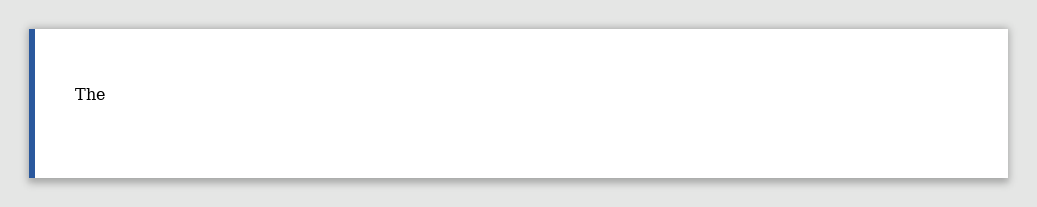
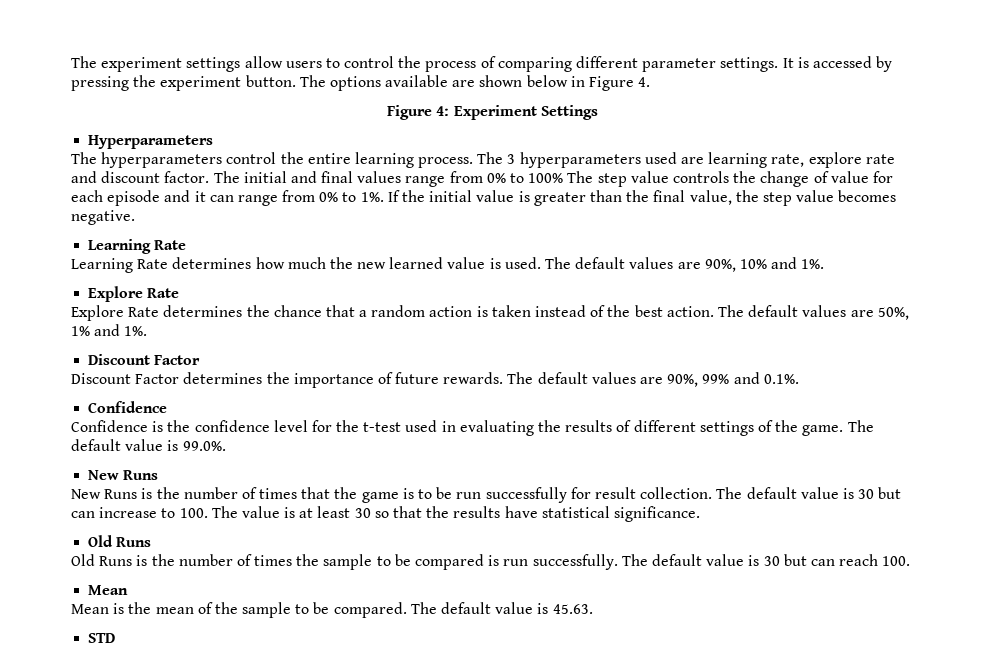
[75,88,105,100] The -> [71,56,893,72] [71,75,651,91] [387,105,598,120] [88,135,214,149] [71,152,895,168] [71,171,893,187] [71,190,897,206] [71,210,135,225] [88,239,187,254] [71,257,825,273] [88,286,180,302] [71,305,909,321] [71,324,148,336] [88,354,201,365] [71,372,799,388] [88,401,168,413] [71,420,874,436] [71,439,226,451] [88,470,159,480] [71,487,902,503] [71,506,700,522] [88,535,152,547] [71,554,911,570] [88,585,129,595] [71,602,593,618] [88,633,116,643] The experiment settings allow users to control the process of comparing different parameter settings. It is accessed by pressing the experiment button. The options available are shown below in Figure 4. // Figure 4: Experiment Settings // Hyperparameters // The hyperparameters control the entire learning process. The 3 hyperparameters used are learning rate, explore rate and discount factor. The initial and final values range from 0% to 100% The step value controls the change of value for each episode and it can range from 0% to 1%. If the initial value is greater than the final value, the step value becomes negative. // Learning Rate // Learning Rate determines how much the new learned value is used. The default values are 90%, 10% and 1%. // Explore Rate // Explore Rate determines the chance that a random action is taken instead of the best action. The default values are 50%, 1% and 1%. // Discount Factor // Discount Factor determines the importance of future rewards. The default values are 90%, 99% and 0.1%. // Confidence // Confidence is the confidence level for the t-test used in evaluating the results of different settings of the game. The default value is 99.0%. // New Runs // New Runs is the number of times that the game is to be run successfully for result collection. The default value is 30 but can increase to 100. The value is at least 30 so that the results have statistical significance. // Old Runs // Old Runs is the number of times the sample to be compared is run successfully. The default value is 30 but can reach 100. // Mean // Mean is the mean of the sample to be compared. The default value is 45.63. // STD

